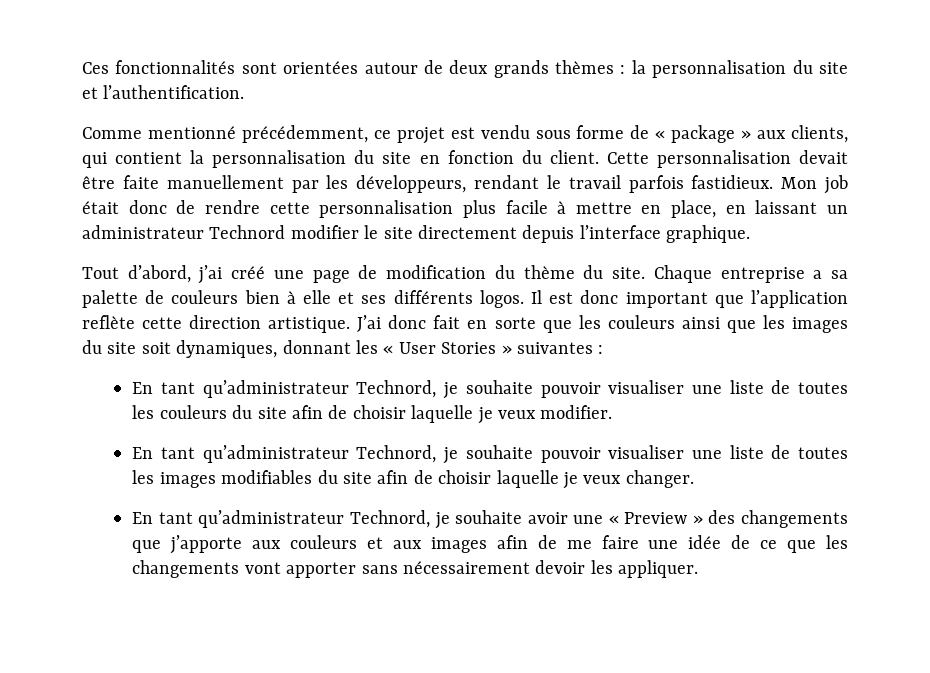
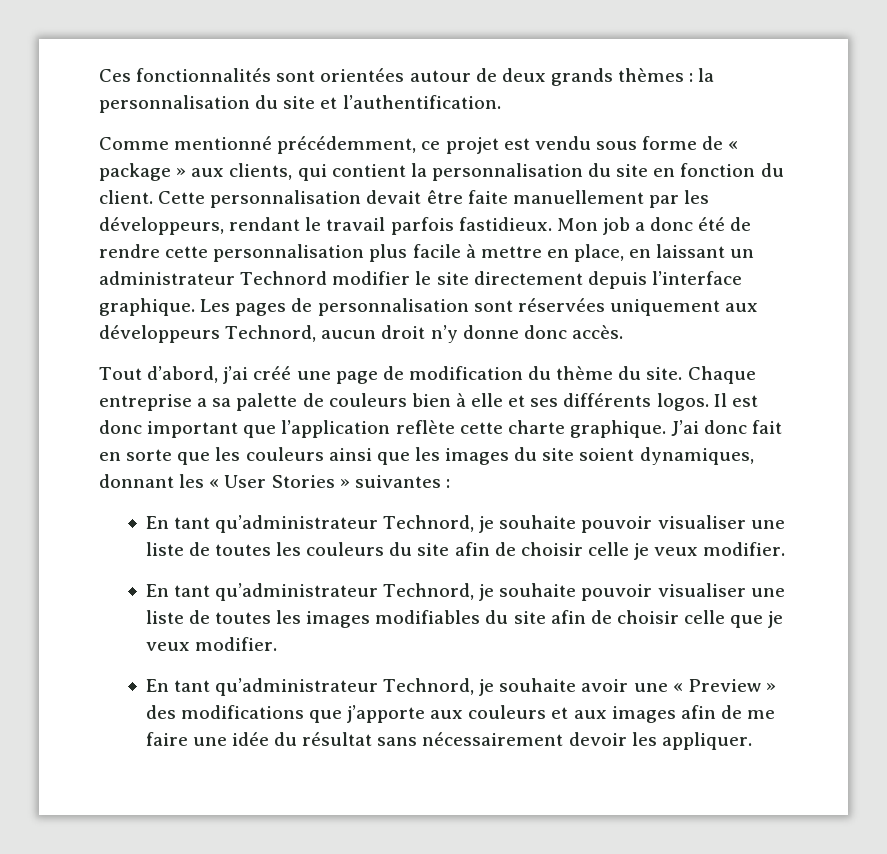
[82,200,167,214] était donc -> [635,217,726,231] a donc été
(751, 234) none -> [200,298,759,316] [99,325,623,343] Les pages de personnalisation sont réservées uniquement aux développeurs Technord, aucun droit n’y donne donc accès.
[189,315,351,333] direction artistique. -> [507,420,666,438] charte graphique.
[141,342,171,354] soit -> [579,448,635,461] soient
[411,405,474,423] laquelle -> [587,542,629,556] celle
[496,470,694,489] laquelle je veux changer. -> [684,610,784,628] [145,637,277,651] celle que je veux modifier.
[741,510,849,528] changements -> [180,705,304,719] modifications
[731,535,849,553] [132,560,357,578] de ce que les changements vont apporter -> [274,732,373,746] du résultat

